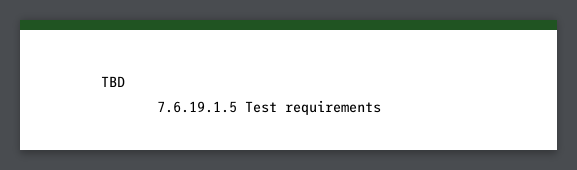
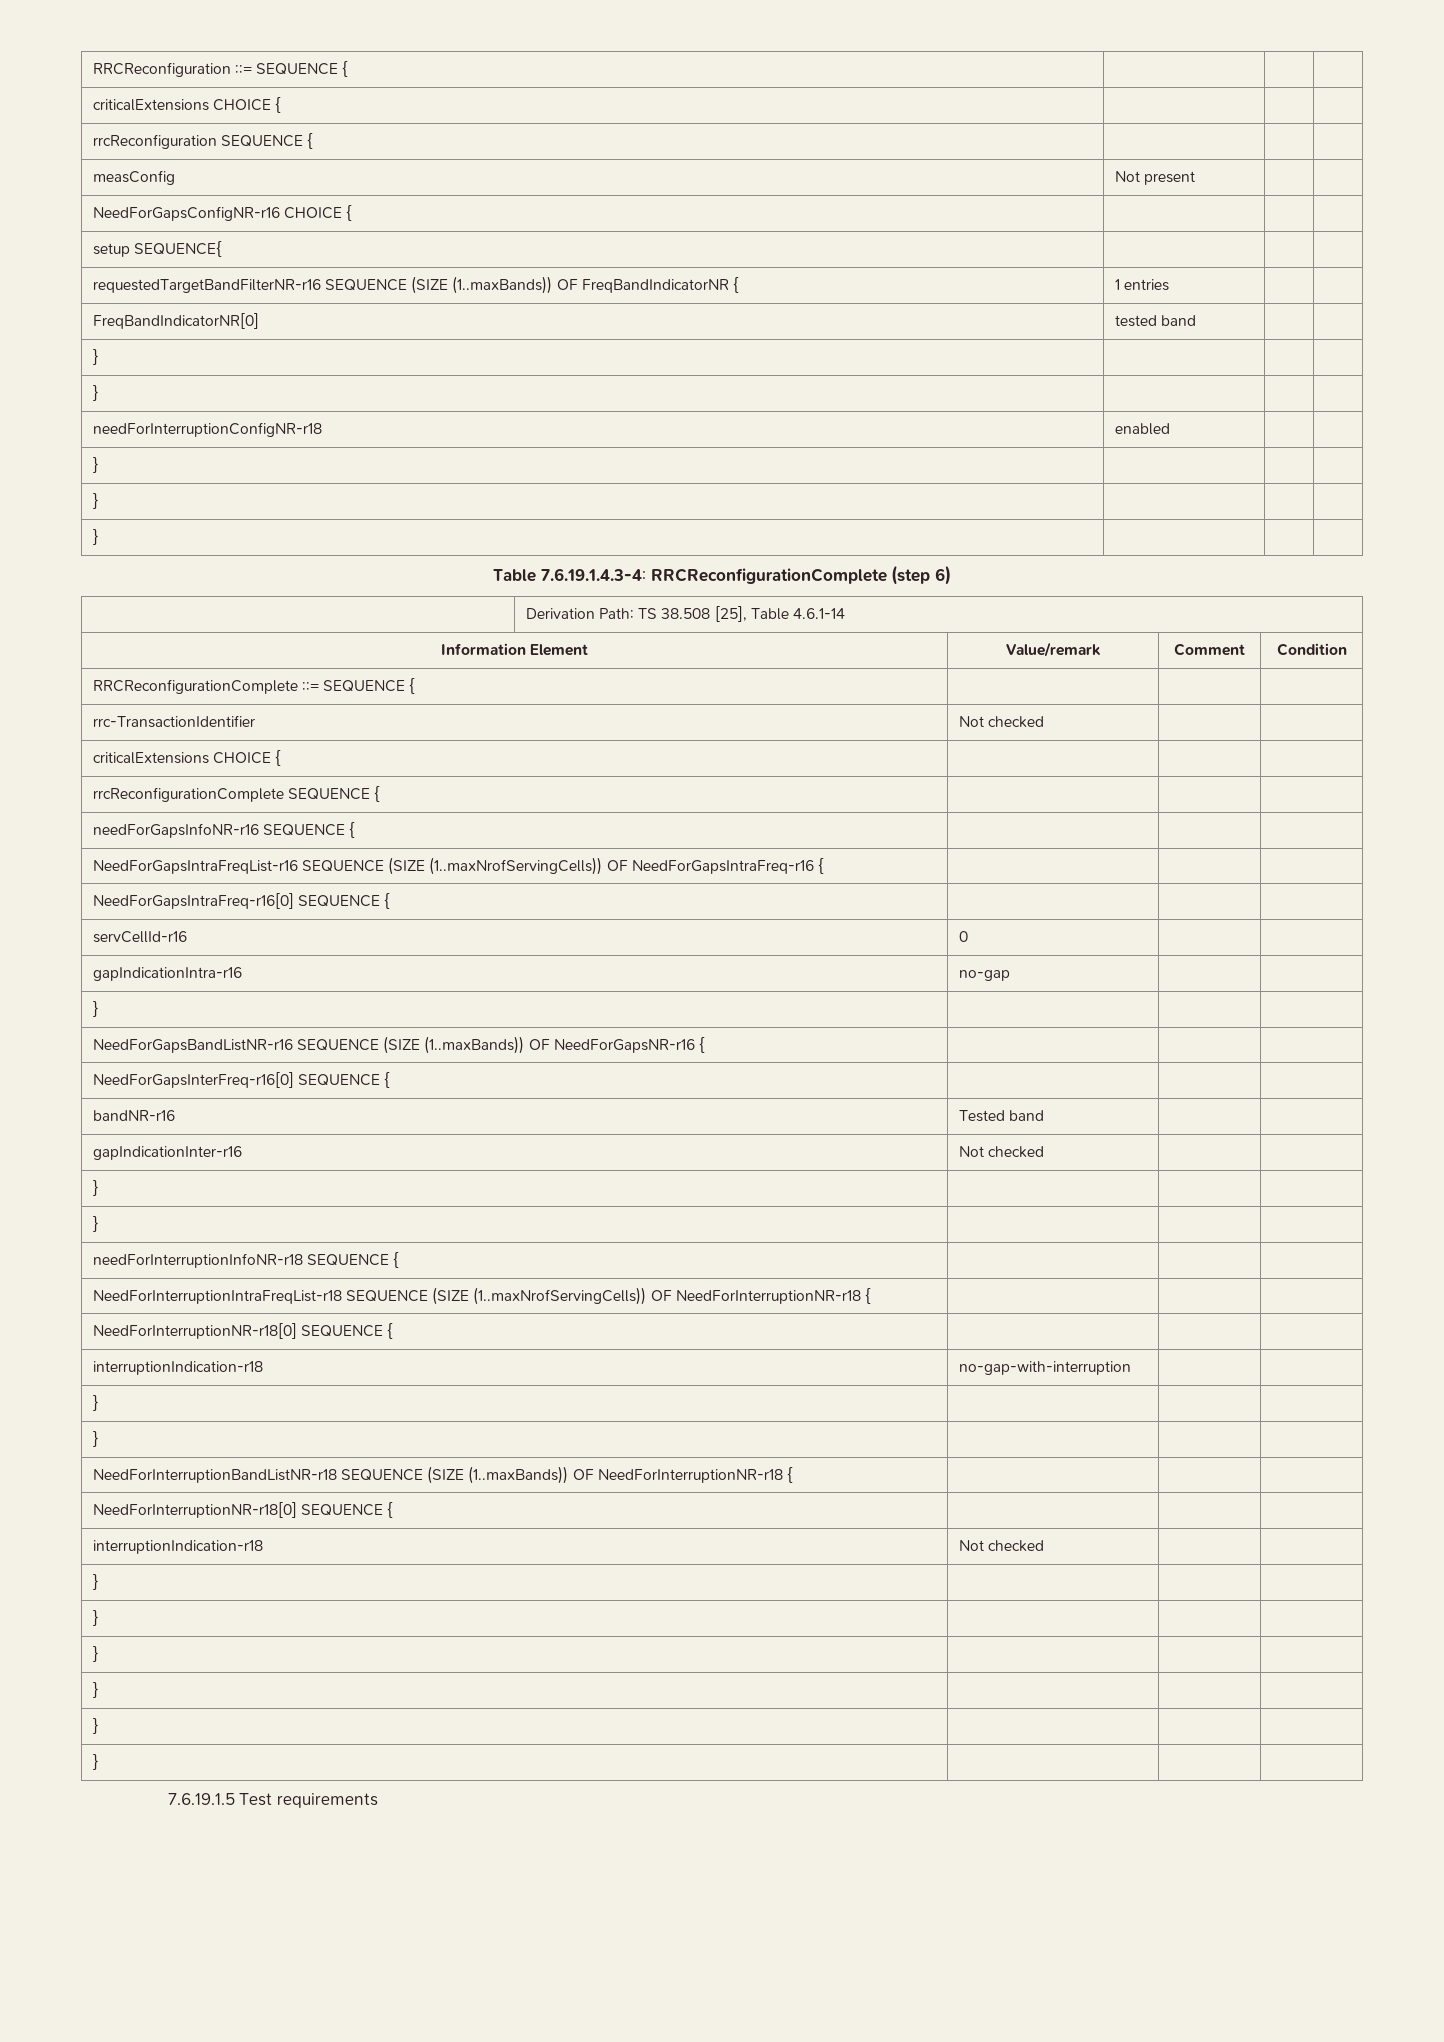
[100,76,125,87] TBD -> [92,61,349,77] [92,97,282,113] [92,133,314,149] [92,170,175,185] [1114,171,1196,185] [92,205,353,221] [92,241,223,257] [92,276,739,294] [1114,279,1170,291] [92,313,259,329] [1114,315,1197,327] [92,349,98,365] [92,385,98,401] [92,422,322,437] [1114,423,1170,435] [92,457,98,473] [92,493,98,509] [92,529,98,545] [493,565,951,585] [525,606,845,622] [440,643,589,656] [1006,642,1101,657] [1174,643,1245,656] [1276,643,1347,656] [92,678,416,694] [92,715,255,728] [958,716,1045,728] [92,750,282,766] [92,786,381,802] [92,822,356,838] [92,857,824,875] [92,893,391,909] [92,931,187,943] [958,931,968,942] [92,967,242,981] [958,970,1010,981] [92,1001,98,1017] [92,1036,705,1054] [92,1072,391,1088] [92,1110,175,1121] [958,1110,1045,1122] [92,1146,242,1160] [958,1146,1045,1158] [92,1180,98,1196] [92,1216,98,1232] [92,1252,400,1268] [92,1287,871,1305] [92,1323,394,1339] [92,1361,263,1375] [958,1361,1131,1375] [92,1395,98,1411] [92,1431,98,1447] [92,1466,793,1484] [92,1502,394,1518] [92,1540,263,1554] [958,1540,1045,1552] [92,1574,98,1590] [92,1610,98,1626] [92,1646,98,1662] [92,1682,98,1698] [92,1718,98,1734] [92,1754,98,1770] RRCReconfiguration ::= SEQUENCE { | | | // criticalExtensions CHOICE { | | | // rrcReconfiguration SEQUENCE { | | | // measConfig | Not present | | // NeedForGapsConfigNR-r16 CHOICE { | | | // setup SEQUENCE{ | | | // requestedTargetBandFilterNR-r16 SEQUENCE (SIZE (1..maxBands)) OF FreqBandIndicatorNR { | 1 entries | | // FreqBandIndicatorNR[0] | tested band | | // } | | | // } | | | // needForInterruptionConfigNR-r18 | enabled | | // } | | | // } | | | // } | | | // Table 7.6.19.1.4.3-4: RRCReconfigurationComplete (step 6) // | Derivation Path: TS 38.508 [25], Table 4.6.1-14 // Information Element | Value/remark | Comment | Condition // RRCReconfigurationComplete ::= SEQUENCE { | | | // rrc-TransactionIdentifier | Not checked | | // criticalExtensions CHOICE { | | | // rrcReconfigurationComplete SEQUENCE { | | | // needForGapsInfoNR-r16 SEQUENCE { | | | // NeedForGapsIntraFreqList-r16 SEQUENCE (SIZE (1..maxNrofServingCells)) OF NeedForGapsIntraFreq-r16 { | | | // NeedForGapsIntraFreq-r16[0] SEQUENCE { | | | // servCellId-r16 | 0 | | // gapIndicationIntra-r16 | no-gap | | // } | | | // NeedForGapsBandListNR-r16 SEQUENCE (SIZE (1..maxBands)) OF NeedForGapsNR-r16 { | | | // NeedForGapsInterFreq-r16[0] SEQUENCE { | | | // bandNR-r16 | Tested band | | // gapIndicationInter-r16 | Not checked | | // } | | | // } | | | // needForInterruptionInfoNR-r18 SEQUENCE { | | | // NeedForInterruptionIntraFreqList-r18 SEQUENCE (SIZE (1..maxNrofServingCells)) OF NeedForInterruptionNR-r18 { | | | // NeedForInterruptionNR-r18[0] SEQUENCE { | | | // interruptionIndication-r18 | no-gap-with-interruption | | // } | | | // } | | | // NeedForInterruptionBandListNR-r18 SEQUENCE (SIZE (1..maxBands)) OF NeedForInterruptionNR-r18 { | | | // NeedForInterruptionNR-r18[0] SEQUENCE { | | | // interruptionIndication-r18 | Not checked | | // } | | | // } | | | // } | | | // } | | | // } | | | // } | | |

